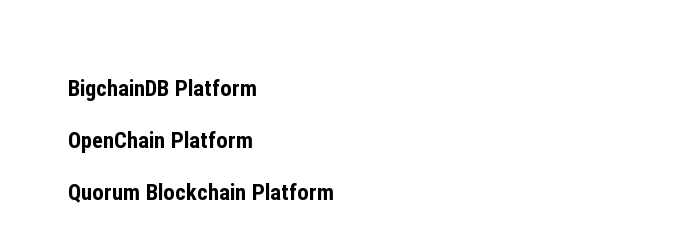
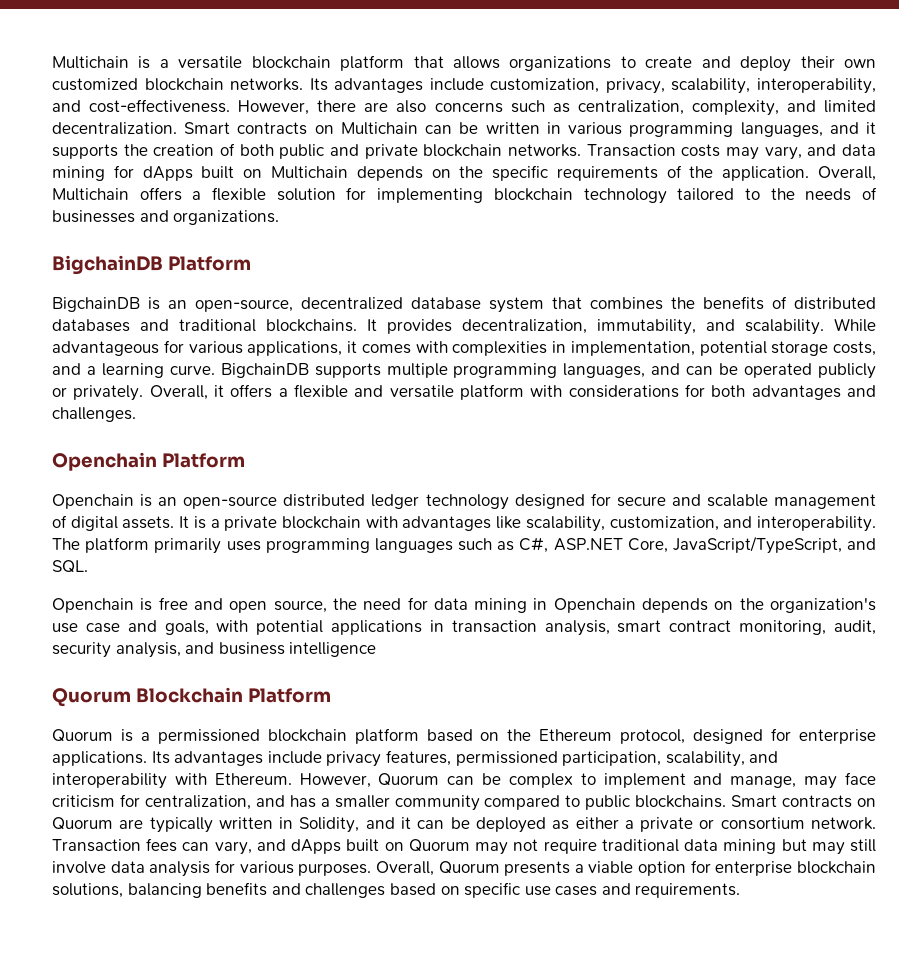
[68,79,258,101] [68,131,254,153] [68,183,335,203] BigchainDB Platform // OpenChain Platform // Quorum Blockchain Platform -> [52,55,877,72] [52,78,876,94] [52,99,876,116] [52,122,876,137] [52,143,876,160] [52,165,877,181] [52,187,878,204] [52,210,280,225] [52,255,251,275] [52,296,876,313] [52,318,876,335] [52,340,876,356] [52,363,876,379] [52,384,877,401] [52,407,136,422] [52,452,245,471] [52,493,877,510] [52,515,876,532] [52,536,876,554] [52,560,88,573] [52,597,876,613] [52,620,876,636] [52,642,377,658] [52,687,331,707] [52,728,876,744] [52,750,779,767] [52,772,876,789] [52,794,877,811] [52,817,876,833] [52,838,877,855] [52,860,876,877] [52,882,741,898] Multichain is a versatile blockchain platform that allows organizations to create and deploy their own customized blockchain networks. Its advantages include customization, privacy, scalability, interoperability, and cost-effectiveness. However, there are also concerns such as centralization, complexity, and limited decentralization. Smart contracts on Multichain can be written in various programming languages, and it supports the creation of both public and private blockchain networks. Transaction costs may vary, and data mining for dApps built on Multichain depends on the specific requirements of the application. Overall, Multichain offers a flexible solution for implementing blockchain technology tailored to the needs of businesses and organizations. // BigchainDB Platform // BigchainDB is an open-source, decentralized database system that combines the benefits of distributed databases and traditional blockchains. It provides decentralization, immutability, and scalability. While advantageous for various applications, it comes with complexities in implementation, potential storage costs, and a learning curve. BigchainDB supports multiple programming languages, and can be operated publicly or privately. Overall, it offers a flexible and versatile platform with considerations for both advantages and challenges. // Openchain Platform // Openchain is an open-source distributed ledger technology designed for secure and scalable management of digital assets. It is a private blockchain with advantages like scalability, customization, and interoperability. The platform primarily uses programming languages such as C#, ASP.NET Core, JavaScript/TypeScript, and SQL. // Openchain is free and open source, the need for data mining in Openchain depends on the organization's use case and goals, with potential applications in transaction analysis, smart contract monitoring, audit, security analysis, and business intelligence // Quorum Blockchain Platform // Quorum is a permissioned blockchain platform based on the Ethereum protocol, designed for enterprise applications. Its advantages include privacy features, permissioned participation, scalability, and interoperability with Ethereum. However, Quorum can be complex to implement and manage, may face criticism for centralization, and has a smaller community compared to public blockchains. Smart contracts on Quorum are typically written in Solidity, and it can be deployed as either a private or consortium network. Transaction fees can vary, and dApps built on Quorum may not require traditional data mining but may still involve data analysis for various purposes. Overall, Quorum presents a viable option for enterprise blockchain solutions, balancing benefits and challenges based on specific use cases and requirements.

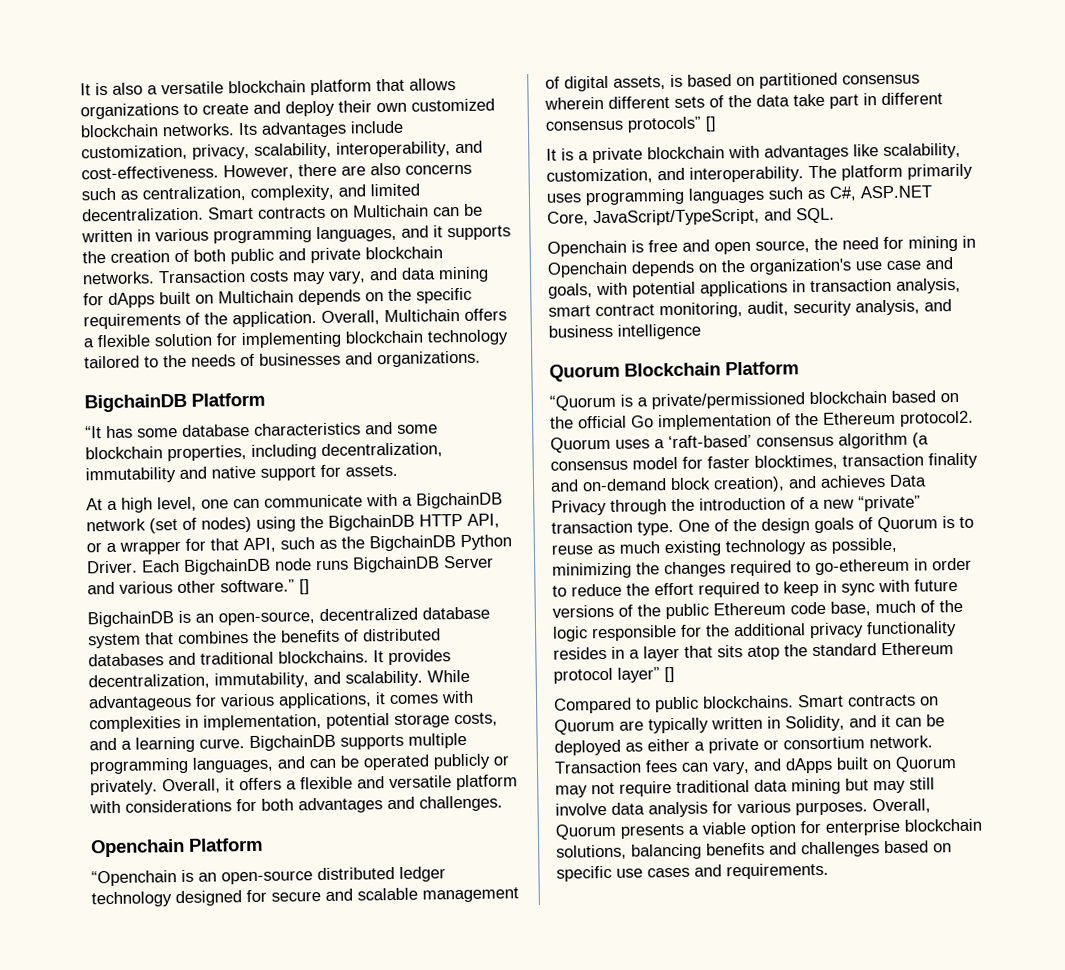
[52,56,151,69] Multichain is -> [80,82,143,96] It is also
(251, 263) none -> [85,421,438,439] [85,442,443,462] [85,464,398,484] [86,492,503,513] [86,513,500,534] [86,534,512,555] [87,555,494,575] [87,579,310,595] // “It has some database characteristics and some blockchain properties, including decentralization, immutability and native support for assets. // At a high level, one can communicate with a BigchainDB network (set of nodes) using the BigchainDB HTTP API, or a wrapper for that API, such as the BigchainDB Python Driver. Each BigchainDB node runs BigchainDB Server and various other software.” []
[52,494,134,509] Openchain -> [91,870,177,887] “Openchain
[122,516,175,529] assets. -> [613,72,920,90] [544,92,943,110] [545,116,717,133] assets, is based on partitioned consensus wherein different sets of the data take part in different consensus protocols” [] //
[433,598,468,610] data -> (904, 243) none
[52,728,876,744] [52,750,779,767] [52,772,876,789] [52,794,561,811] Quorum is a permissioned blockchain platform based on the Ethereum protocol, designed for enterprise applications. Its advantages include privacy features, permissioned participation, scalability, and interoperability with Ethereum. However, Quorum can be complex to implement and manage, may face criticism for centralization, and has a smaller community compared -> [549,390,959,411] [550,410,974,431] [550,432,929,453] [550,452,978,471] [550,474,927,493] [551,495,921,516] [551,516,974,536] [551,537,897,557] [552,557,972,579] [552,579,958,598] [552,599,963,620] [553,621,957,642] [553,642,954,662] [553,667,675,684] [554,697,632,714] “Quorum is a private/permissioned blockchain based on the official Go implementation of the Ethereum protocol2. Quorum uses a ‘raft-based’ consensus algorithm (a consensus model for faster blocktimes, transaction finality and on-demand block creation), and achieves Data Privacy through the introduction of a new “private” transaction type. One of the design goals of Quorum is to reuse as much existing technology as possible, minimizing the changes required to go-ethereum in order to reduce the effort required to keep in sync with future versions of the public Ethereum code base, much of the logic responsible for the additional privacy functionality resides in a layer that sits atop the standard Ethereum protocol layer” [] // Compared

